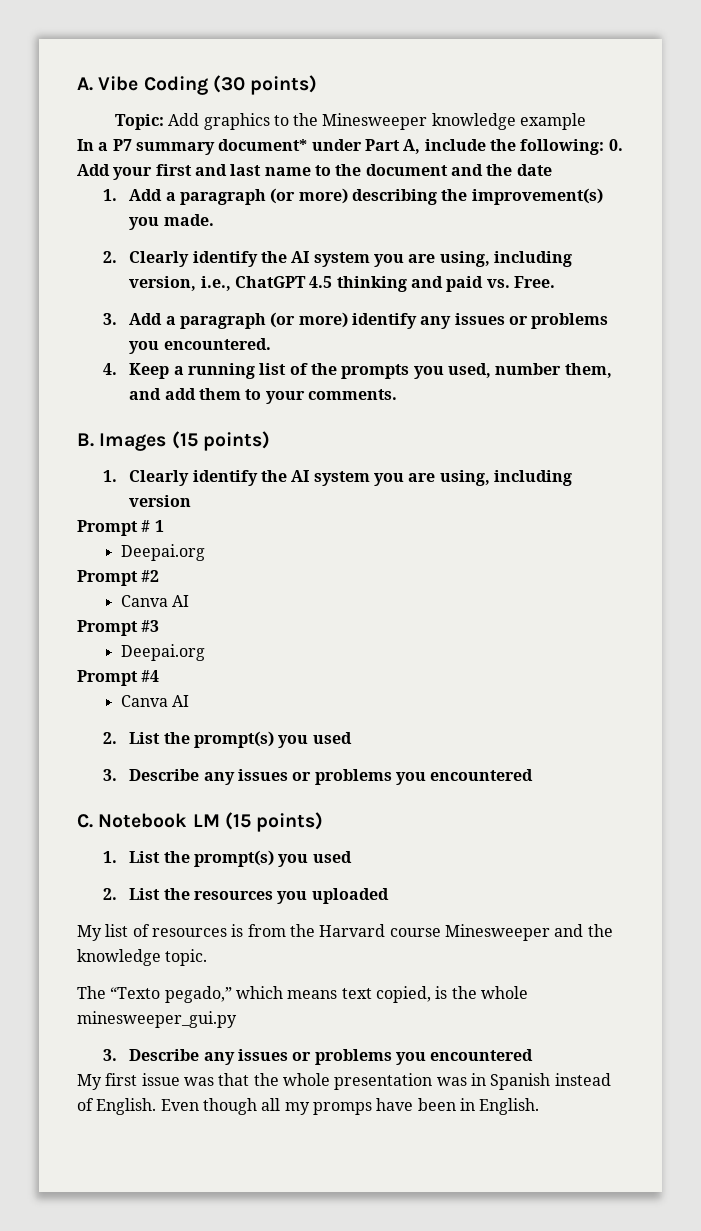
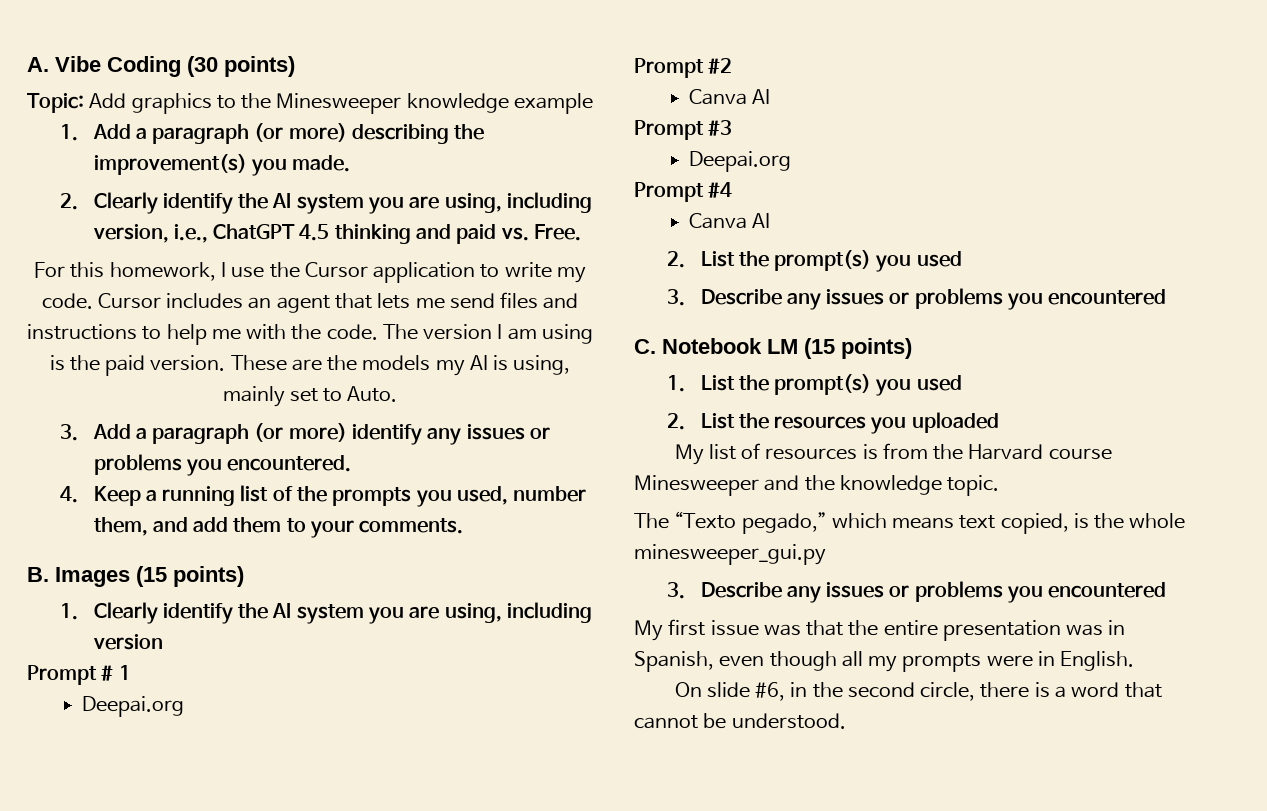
[77,139,623,155] [77,164,552,180] // In a P7 summary document* under Part A, include the following: 0. Add your first and last name to the document and the date -> (593, 103) none
(555, 282) none -> [34,262,586,283] [41,292,579,313] [27,324,593,345] [49,355,571,376] [222,386,398,407] // For this homework, I use the Cursor application to write my code. Cursor includes an agent that lets me send files and instructions to help me with the code. The version I am using is the paid version. These are the models my AI is using, mainly set to Auto.
[282,1073,330,1086] whole -> [883,620,938,636] entire
[490,1073,611,1090] [77,1098,540,1115] Spanish instead of English. Even though all my promps have been in English. -> [634,651,1135,672] [674,682,1162,701] [634,713,846,729] Spanish, even though all my prompts were in English. // On slide #6, in the second circle, there is a word that cannot be understood.

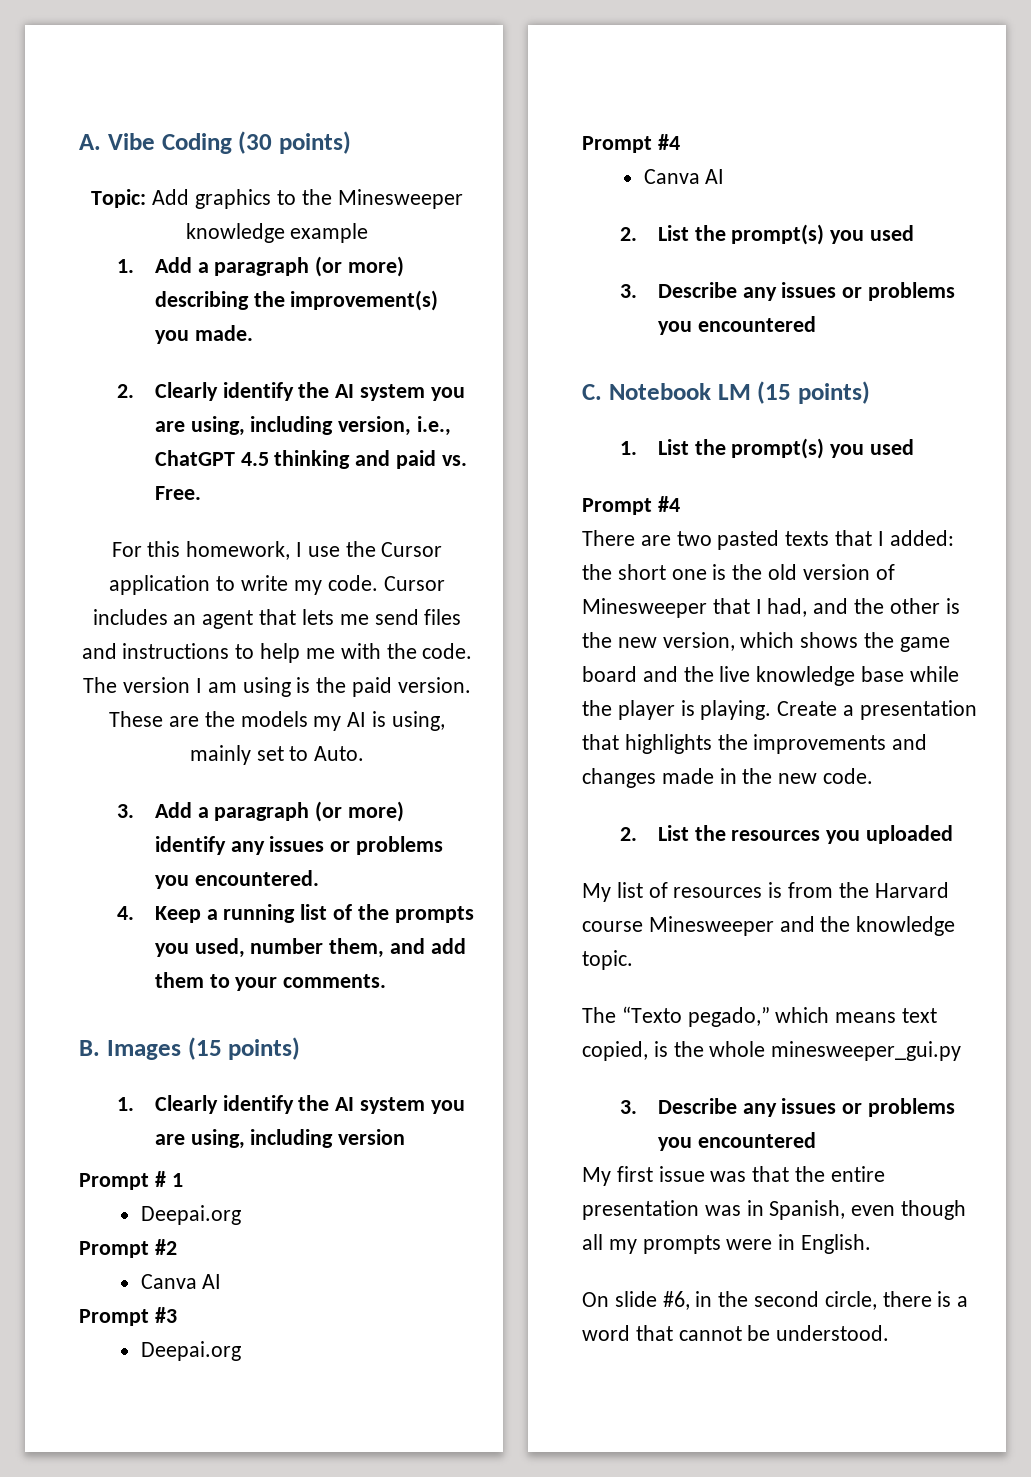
(962, 383) none -> [582,496,680,515] [582,530,954,550] [582,564,895,580] [582,598,960,618] [582,632,950,652] [582,666,959,686] [582,700,977,720] [582,734,928,754] [582,768,874,788] // Prompt #4 // There are two pasted texts that I added: the short one is the old version of Minesweeper that I had, and the other is the new version, which shows the game board and the live knowledge base while the player is playing. Create a presentation that highlights the improvements and changes made in the new code.

